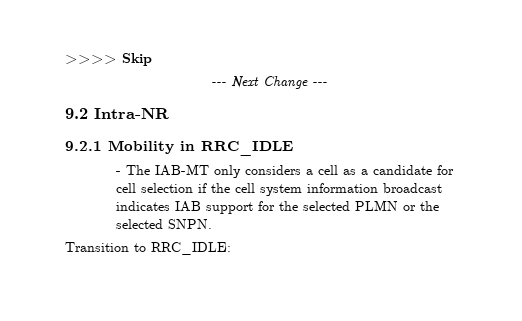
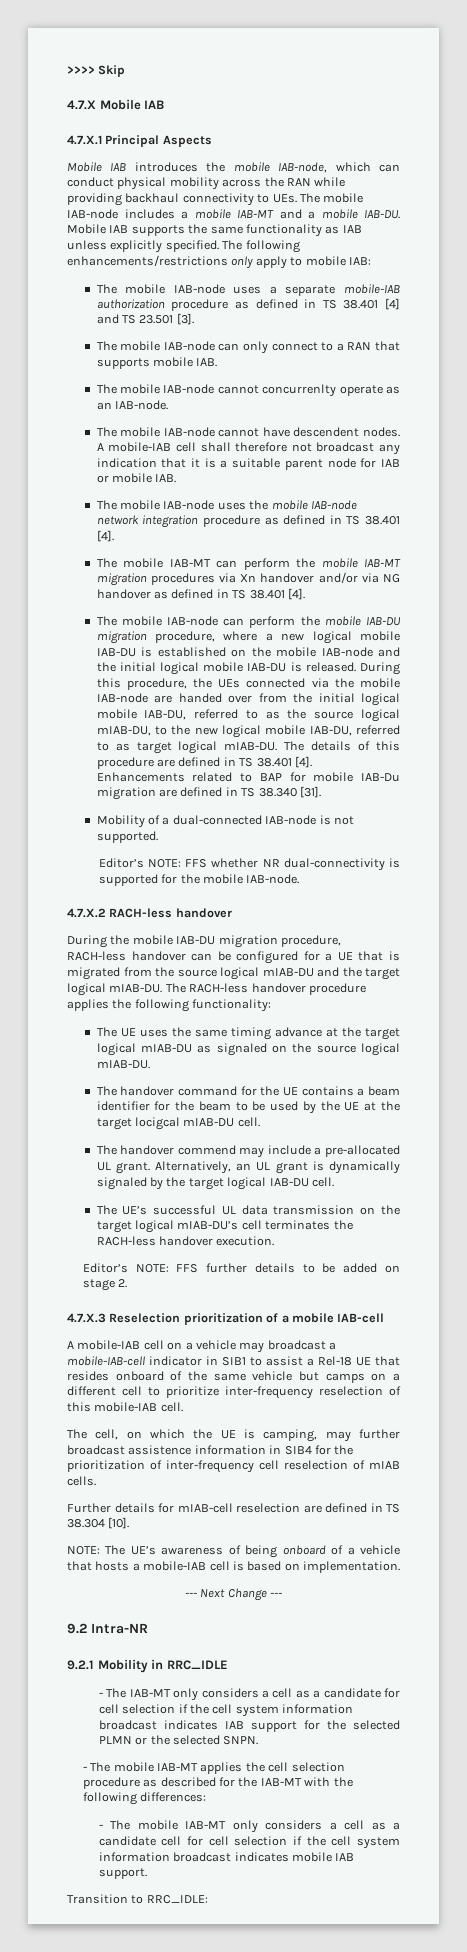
(152, 59) none -> [67,99,165,110] [67,135,212,147] [67,162,400,173] [67,177,346,190] [67,193,364,206] [67,209,400,219] [67,224,362,237] [67,240,300,253] [67,255,371,269] [96,284,400,296] [96,298,401,311] [96,313,194,325] [96,341,401,354] [96,357,218,369] [96,384,400,397] [96,400,169,410] [96,427,401,437] [96,442,401,455] [96,458,400,470] [96,473,177,483] [96,500,357,510] [96,515,401,528] [96,530,114,542] [96,558,402,570] [96,572,400,586] [96,588,305,600] [96,616,401,628] [96,631,400,644] [96,647,401,657] [96,662,400,675] [96,678,400,690] [96,693,401,706] [96,709,400,722] [96,725,400,738] [96,741,400,754] [96,756,312,769] [96,772,400,782] [96,786,321,800] [96,815,354,828] [96,831,158,843] [98,858,400,871] [98,874,300,886] [67,908,232,918] [67,935,341,948] [67,951,400,964] [67,967,400,980] [67,983,366,996] [67,999,272,1012] [96,1027,401,1040] [96,1043,400,1056] [96,1060,150,1069] [96,1086,401,1096] [96,1101,400,1114] [96,1117,260,1130] [96,1145,401,1158] [96,1161,400,1174] [96,1177,334,1190] [96,1205,400,1215] [96,1220,353,1233] [96,1236,275,1246] [82,1263,401,1273] [82,1279,128,1291] [67,1313,385,1325] [67,1340,336,1353] [67,1356,400,1366] [67,1371,400,1383] [67,1386,401,1399] [67,1402,183,1412] [67,1429,400,1442] [67,1445,354,1455] [67,1460,400,1473] [67,1476,96,1486] [67,1503,400,1513] [67,1517,130,1529] [67,1545,401,1558] [67,1561,400,1573] // 4.7.X Mobile IAB // 4.7.X.1 Principal Aspects // Mobile IAB introduces the mobile IAB-node, which can conduct physical mobility across the RAN while providing backhaul connectivity to UEs. The mobile IAB-node includes a mobile IAB-MT and a mobile IAB-DU. Mobile IAB supports the same functionality as IAB unless explicitly specified. The following enhancements/restrictions only apply to mobile IAB: // The mobile IAB-node uses a separate mobile-IAB authorization procedure as defined in TS 38.401 [4] and TS 23.501 [3]. // The mobile IAB-node can only connect to a RAN that supports mobile IAB. // The mobile IAB-node cannot concurrenlty operate as an IAB-node. // The mobile IAB-node cannot have descendent nodes. A mobile-IAB cell shall therefore not broadcast any indication that it is a suitable parent node for IAB or mobile IAB. // The mobile IAB-node uses the mobile IAB-node network integration procedure as defined in TS 38.401 [4]. // The mobile IAB-MT can perform the mobile IAB-MT migration procedures via Xn handover and/or via NG handover as defined in TS 38.401 [4]. // The mobile IAB-node can perform the mobile IAB-DU migration procedure, where a new logical mobile IAB-DU is established on the mobile IAB-node and the initial logical mobile IAB-DU is released. During this procedure, the UEs connected via the mobile IAB-node are handed over from the initial logical mobile IAB-DU, referred to as the source logical mIAB-DU, to the new logical mobile IAB-DU, referred to as target logical mIAB-DU. The details of this procedure are defined in TS 38.401 [4]. Enhancements related to BAP for mobile IAB-Du migration are defined in TS 38.340 [31]. // Mobility of a dual-connected IAB-node is not supported. // Editor’s NOTE: FFS whether NR dual-connectivity is supported for the mobile IAB-node. // 4.7.X.2 RACH-less handover // During the mobile IAB-DU migration procedure, RACH-less handover can be configured for a UE that is migrated from the source logical mIAB-DU and the target logical mIAB-DU. The RACH-less handover procedure applies the following functionality: // The UE uses the same timing advance at the target logical mIAB-DU as signaled on the source logical mIAB-DU. // The handover command for the UE contains a beam identifier for the beam to be used by the UE at the target locigcal mIAB-DU cell. // The handover commend may include a pre-allocated UL grant. Alternatively, an UL grant is dynamically signaled by the target logical IAB-DU cell. // The UE’s successful UL data transmission on the target logical mIAB-DU’s cell terminates the RACH-less handover execution. // Editor’s NOTE: FFS further details to be added on stage 2. // 4.7.X.3 Reselection prioritization of a mobile IAB-cell // A mobile-IAB cell on a vehicle may broadcast a mobile-IAB-cell indicator in SIB1 to assist a Rel-18 UE that resides onboard of the same vehicle but camps on a different cell to prioritize inter-frequency reselection of this mobile-IAB cell. // The cell, on which the UE is camping, may further broadcast assistence information in SIB4 for the prioritization of inter-frequency cell reselection of mIAB cells. // Further details for mIAB-cell reselection are defined in TS 38.304 [10]. // NOTE: The UE’s awareness of being onboard of a vehicle that hosts a mobile-IAB cell is based on implementation.
(212, 224) none -> [82,1762,345,1774] [82,1777,353,1789] [82,1792,207,1805] [98,1820,401,1833] [98,1836,401,1849] [98,1852,355,1862] [98,1868,147,1879] // - The mobile IAB-MT applies the cell selection procedure as described for the IAB-MT with the following differences: // - The mobile IAB-MT only considers a cell as a candidate cell for cell selection if the cell system information broadcast indicates mobile IAB support.

